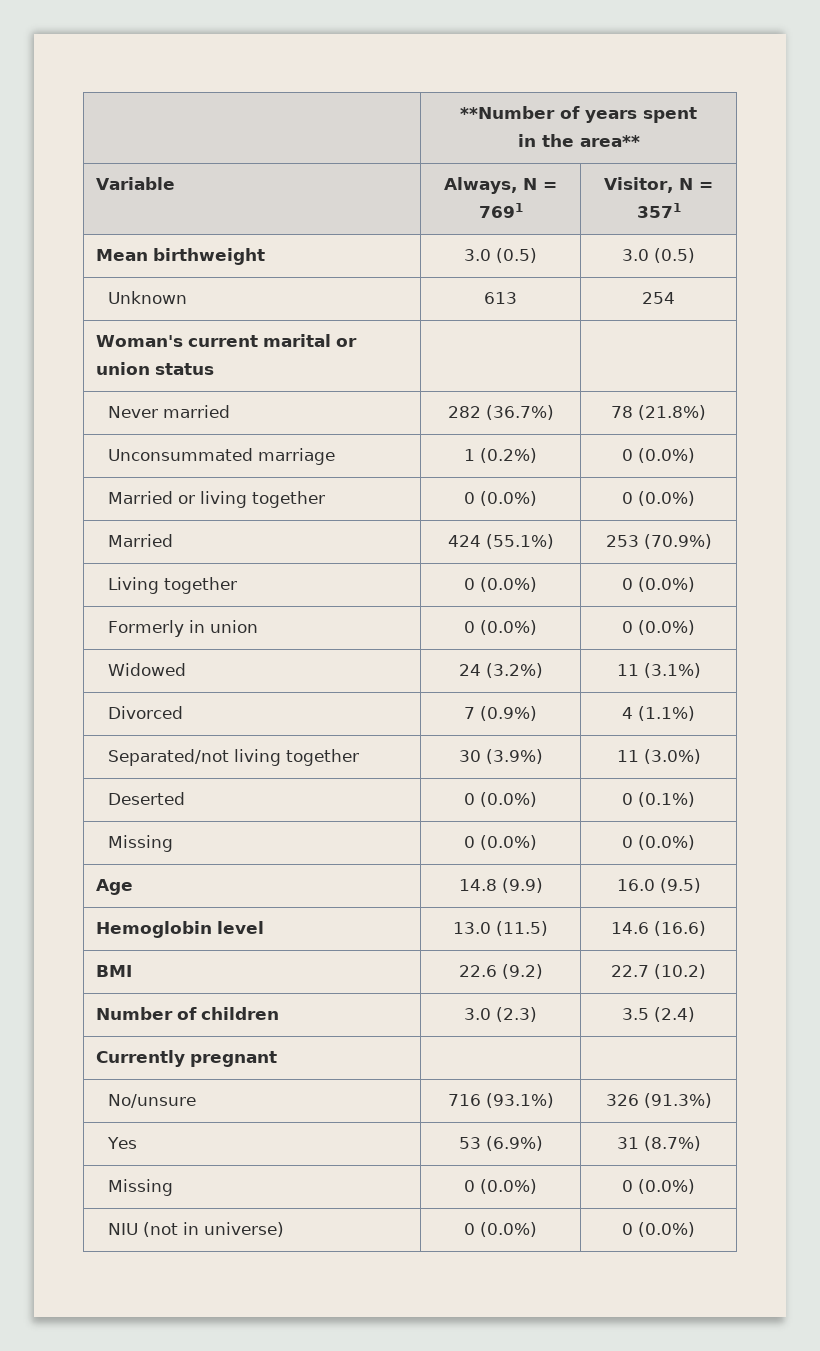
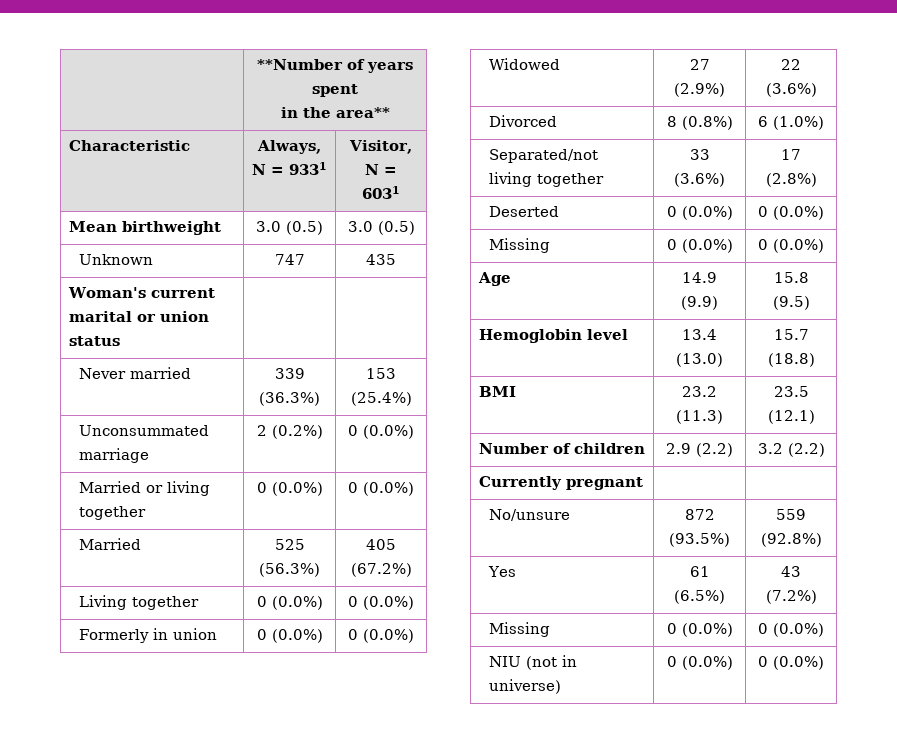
[95,177,175,190] Variable -> [68,140,190,151] Characteristic
[478,203,523,218] 7691 -> [289,162,327,175] 9331
[636,203,681,218] 3571 -> [362,186,400,199] 6031
[484,292,517,304] [642,292,675,304] 613 | 254 -> [274,254,305,265] [366,254,396,265] 747 | 435
[447,405,554,420] [611,405,706,420] 282 (36.7%) | 78 (21.8%) -> [274,368,305,379] [259,392,320,406] [366,368,396,379] [350,392,412,406] 339 (36.3%) | 153 (25.4%)
[464,449,475,461] 1 -> [256,425,267,436] 2
[447,534,554,549] [605,534,712,549] 424 (55.1%) | 253 (70.9%) -> [274,539,305,550] [259,563,320,577] [366,539,396,550] [350,563,412,577] 525 (56.3%) | 405 (67.2%)
[458,663,543,678] [616,663,701,678] [107,706,183,719] [464,706,537,721] [622,706,695,721] 24 (3.2%) | 11 (3.1%) // Divorced | 7 (0.9%) | 4 (1.1%) -> [689,59,710,70] [674,83,725,97] [781,59,801,70] [765,83,817,97] [489,115,558,127] [666,116,733,130] [758,116,824,130] 27 (2.9%) | 22 (3.6%) // Divorced | 8 (0.8%) | 6 (1.0%)
[458,749,543,764] [616,749,701,764] 30 (3.9%) | 11 (3.0%) -> [689,149,710,160] [674,173,725,187] [781,149,801,160] [765,173,817,187] 33 (3.6%) | 17 (2.8%)
[638,792,695,807] (0.1%) -> [773,206,824,220] (0.0%)
[458,879,497,891] 14.8 -> [682,272,717,283] 14.9
[616,879,655,891] 16.0 -> [773,272,809,283] 15.8
[453,921,548,936] [611,921,706,936] [95,965,132,977] [458,964,543,979] [611,964,706,979] 13.0 (11.5) | 14.6 (16.6) // BMI | 22.6 (9.2) | 22.7 (10.2) -> [682,329,717,340] [676,353,723,367] [773,329,809,340] [767,353,815,367] [478,386,516,397] [682,386,717,397] [676,410,723,424] [773,386,809,397] [767,410,815,424] 13.4 (13.0) | 15.7 (18.8) // BMI | 23.2 (11.3) | 23.5 (12.1)
[464,1007,537,1022] [622,1007,695,1022] 3.0 (2.3) | 3.5 (2.4) -> [666,443,733,457] [757,443,825,457] 2.9 (2.2) | 3.2 (2.2)
[447,1093,554,1108] [605,1093,712,1108] [106,1137,137,1149] [458,1136,543,1151] [616,1136,701,1151] 716 (93.1%) | 326 (91.3%) // Yes | 53 (6.9%) | 31 (8.7%) -> [684,509,715,520] [669,533,730,547] [776,509,806,520] [760,533,822,547] [488,566,517,577] [689,566,710,577] [674,590,725,604] [781,566,801,577] [765,590,817,604] 872 (93.5%) | 559 (92.8%) // Yes | 61 (6.5%) | 43 (7.2%)

